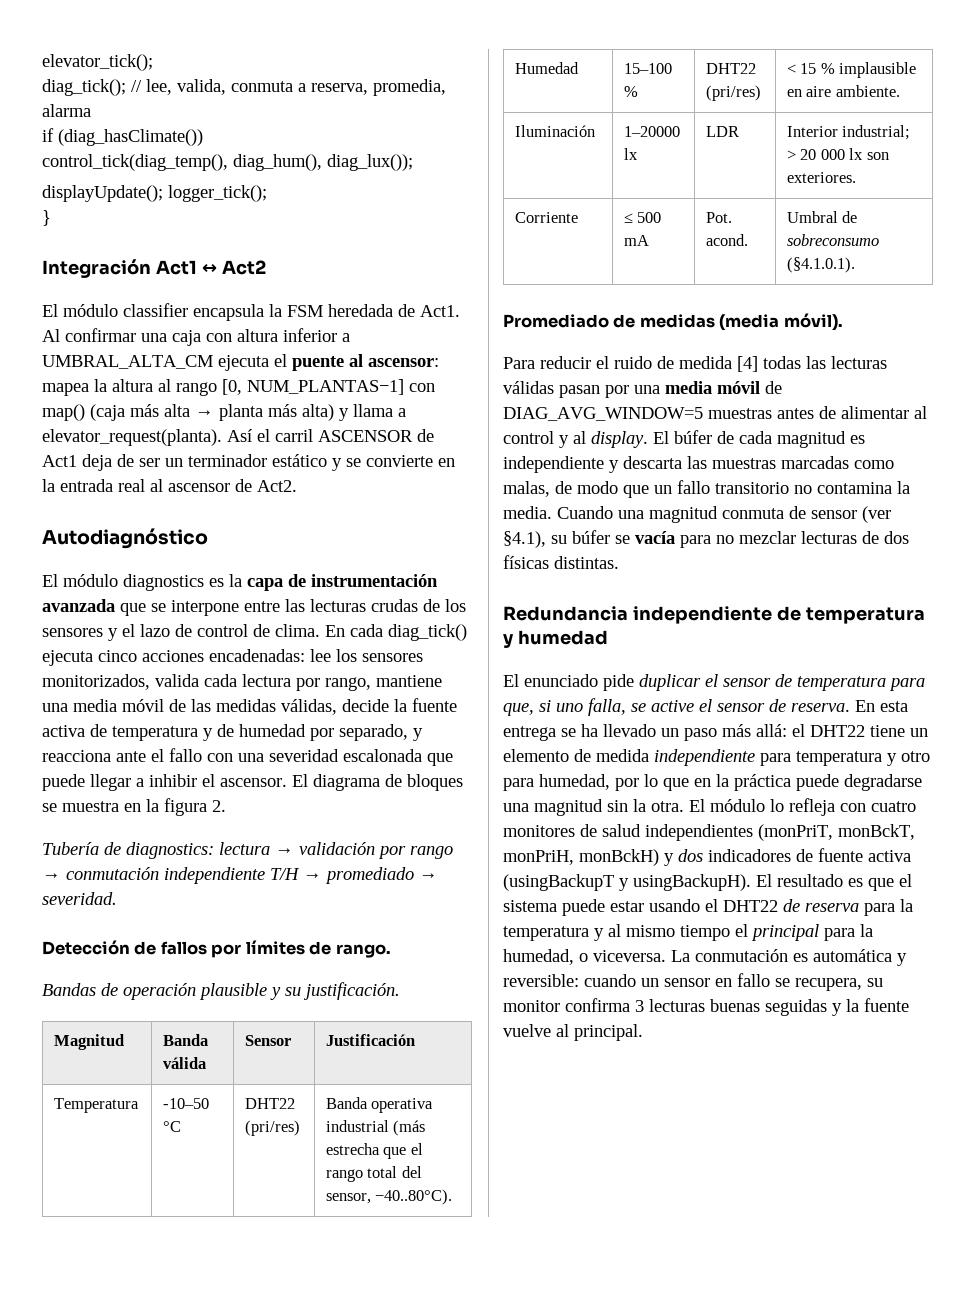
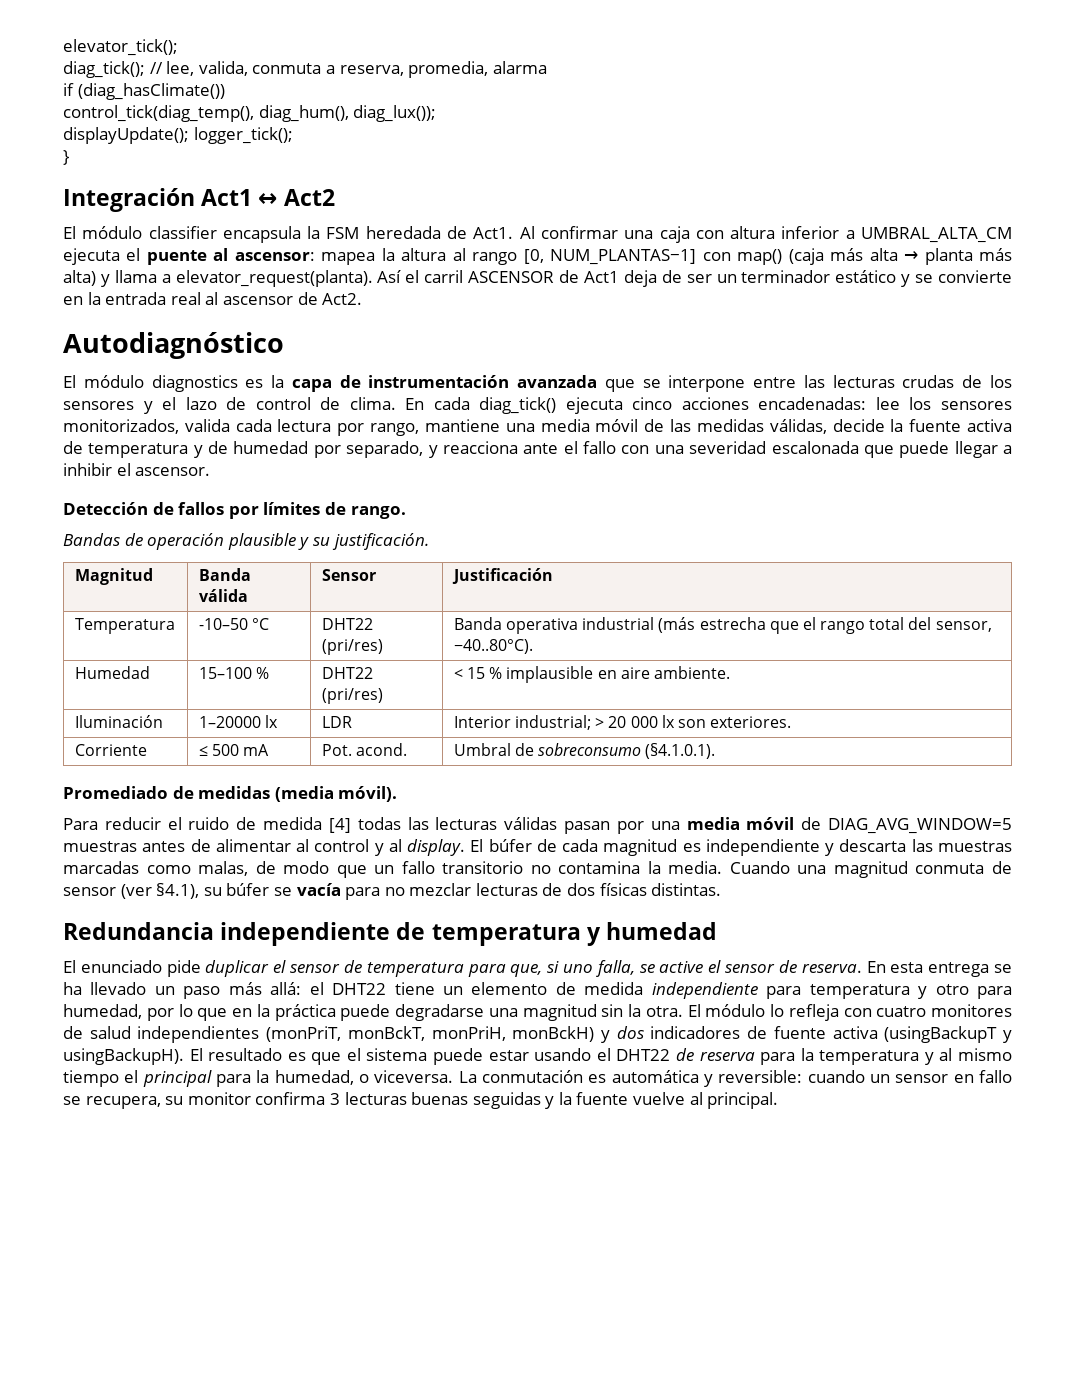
[292,774,463,791] [42,798,226,816] [42,842,453,859] [42,867,438,884] [42,892,117,905] El diagrama de bloques se muestra en la figura 2. // Tubería de diagnostics: lectura → validación por rango → conmutación independiente T/H → promediado → severidad. -> (211, 471) none

